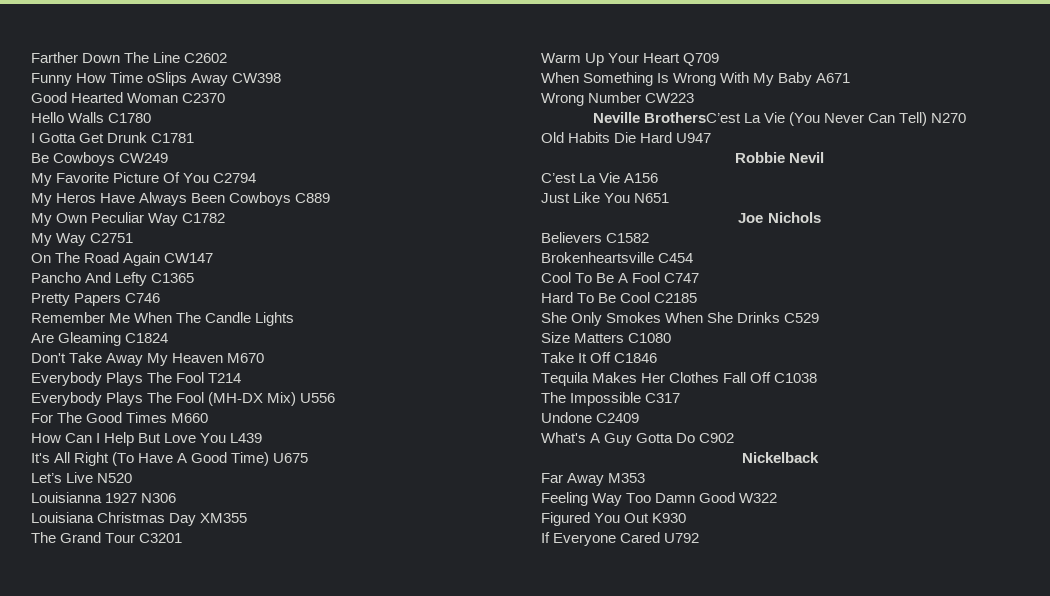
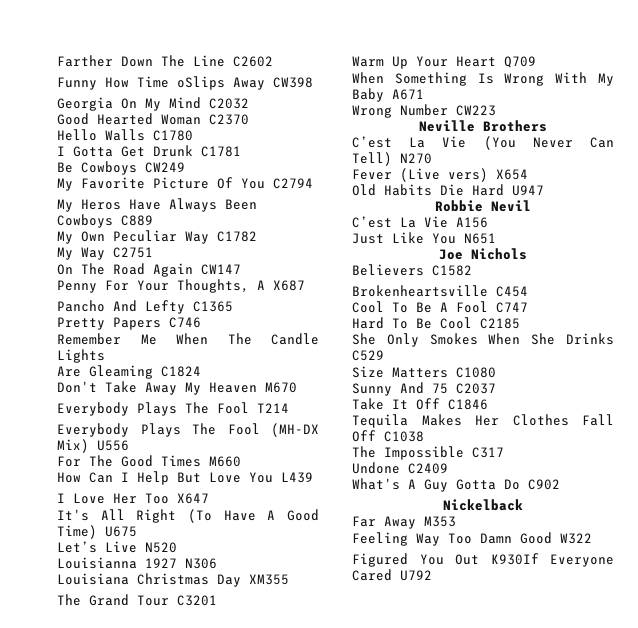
(282, 78) none -> [57,97,249,111] // Georgia On My Mind C2032
(214, 258) none -> [57,279,305,293] // Penny For Your Thoughts, A X687
(263, 438) none -> [57,493,209,504] // I Love Her Too X647
[643,112,741,123] BrothersC’est -> [483,120,547,132] [352,136,392,148] Brothers // C’est
(967, 118) none -> [352,168,528,182] // Fever (Live vers) X654
(672, 338) none -> [352,382,496,396] // Sunny And 75 C2037
[652,513,687,523] [541,532,550,543] K930 // If -> [490,553,539,565] K930If

